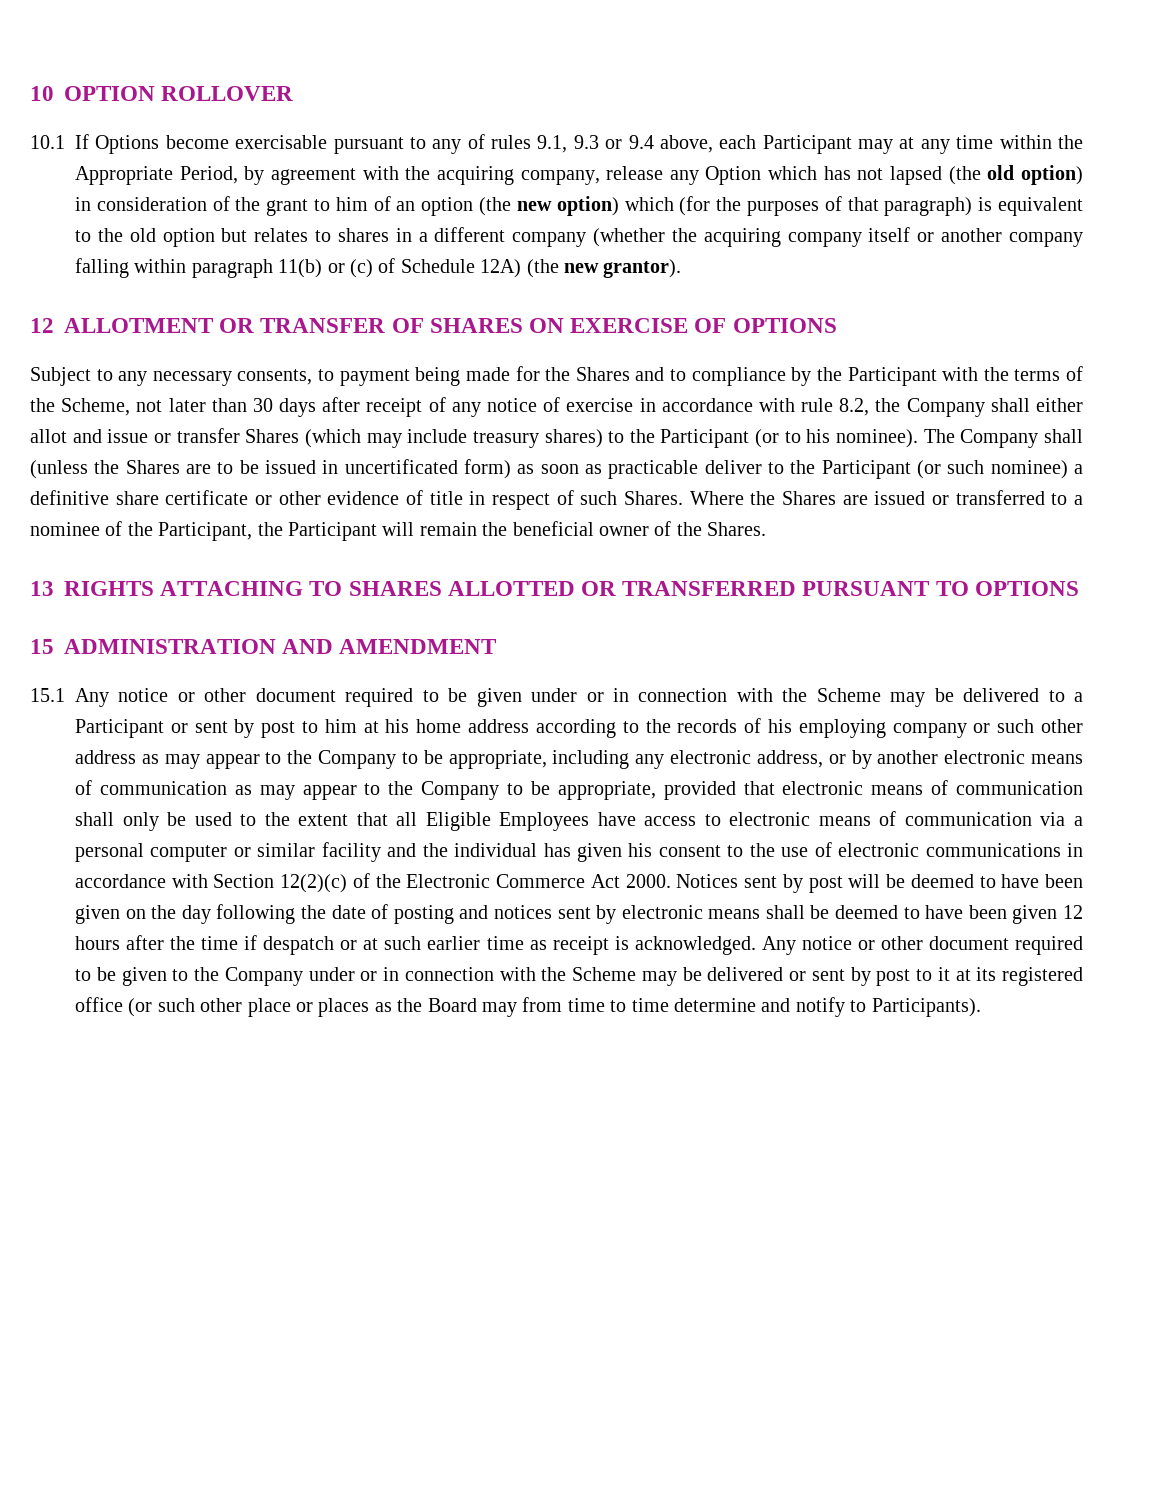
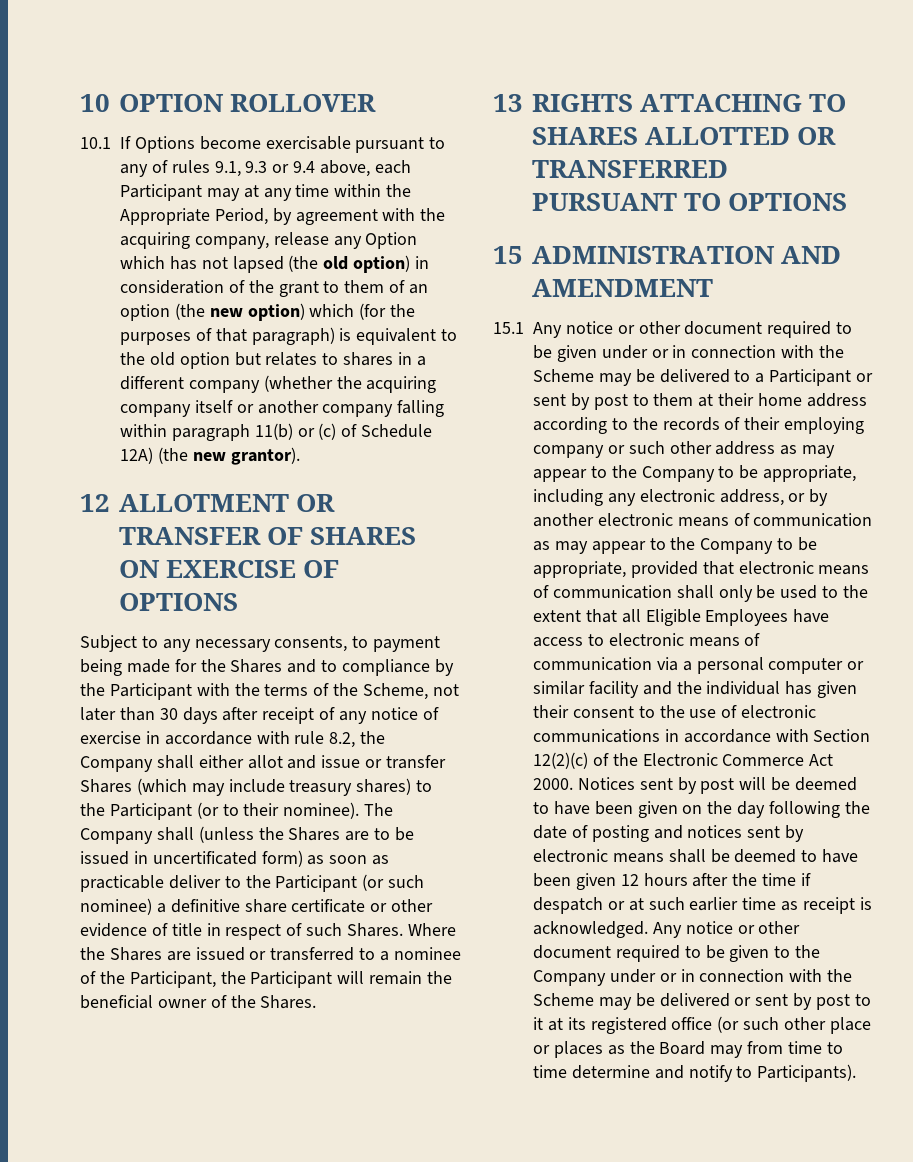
[335,197,368,211] him -> [344,280,385,293] them
[806,429,831,443] his -> [243,803,280,816] their
[324,719,410,733] him at his -> [653,393,755,407] them at their
[767,719,792,733] his -> [744,417,781,430] their
[628,843,653,857] his -> [533,705,569,718] their

